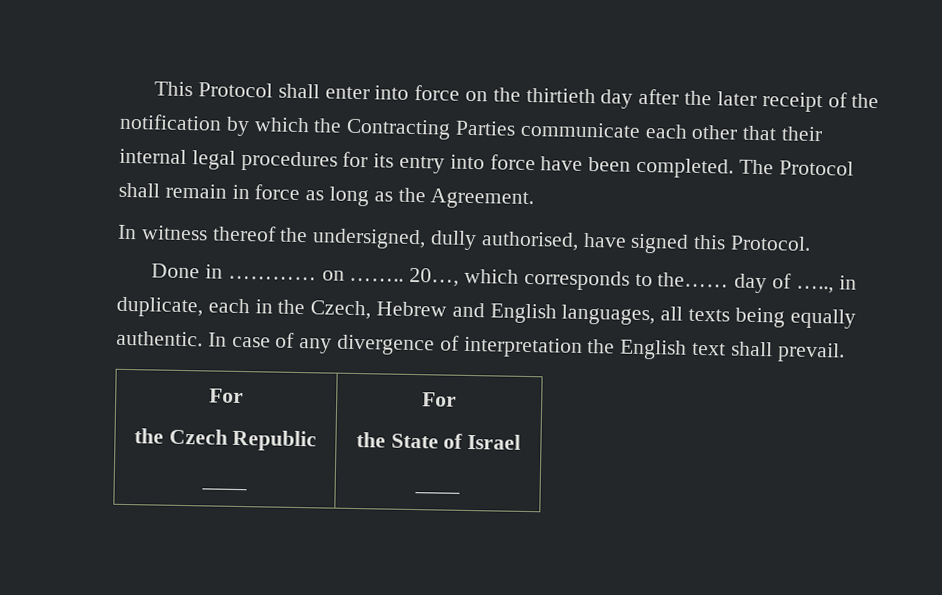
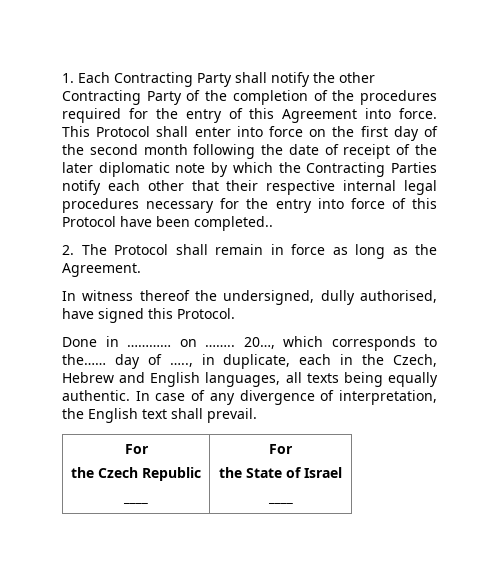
(154, 89) none -> [62,72,375,87] [62,90,437,105] [62,108,437,123] 1. Each Contracting Party shall notify the other Contracting Party of the completion of the procedures required for the entry of this Agreement into force.
[525,87,880,113] [119,113,222,131] thirtieth day after the later receipt of the notification -> [360,126,438,141] [62,144,437,159] [62,162,206,177] first day of the second month following the date of receipt of the later diplomatic note
[519,121,641,138] communicate -> [62,180,101,195] notify
(824, 134) none -> [266,180,336,195] respective
[342,151,735,179] for its entry into force have been completed. -> [146,198,437,213] [62,216,273,231] [62,245,74,255] necessary for the entry into force of this Protocol have been completed.. // 2.
[462,336,583,358] interpretation -> [339,390,437,405] interpretation,

